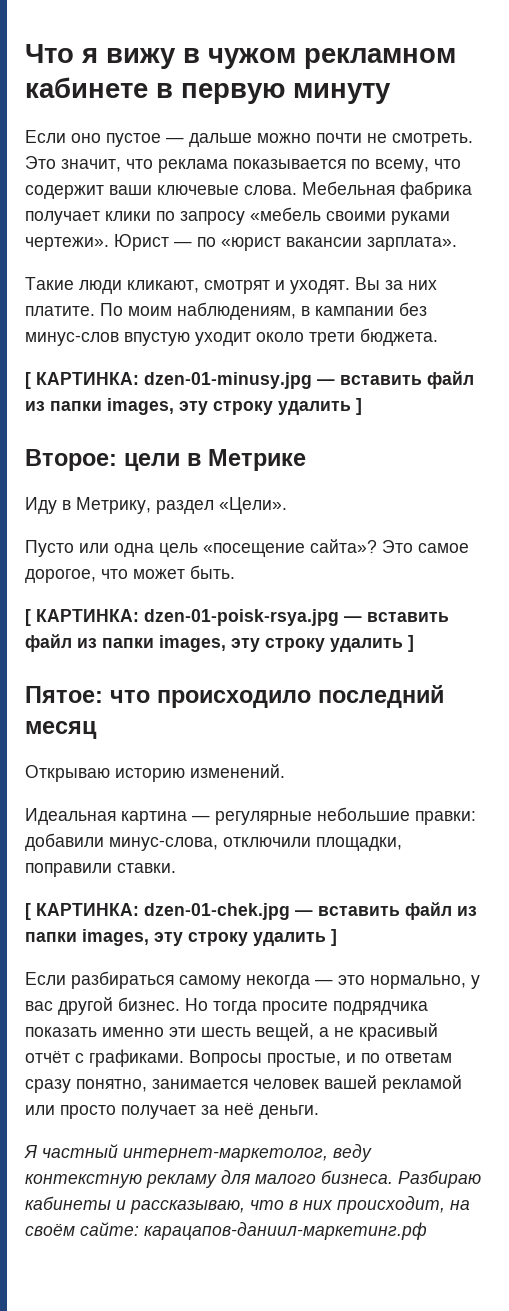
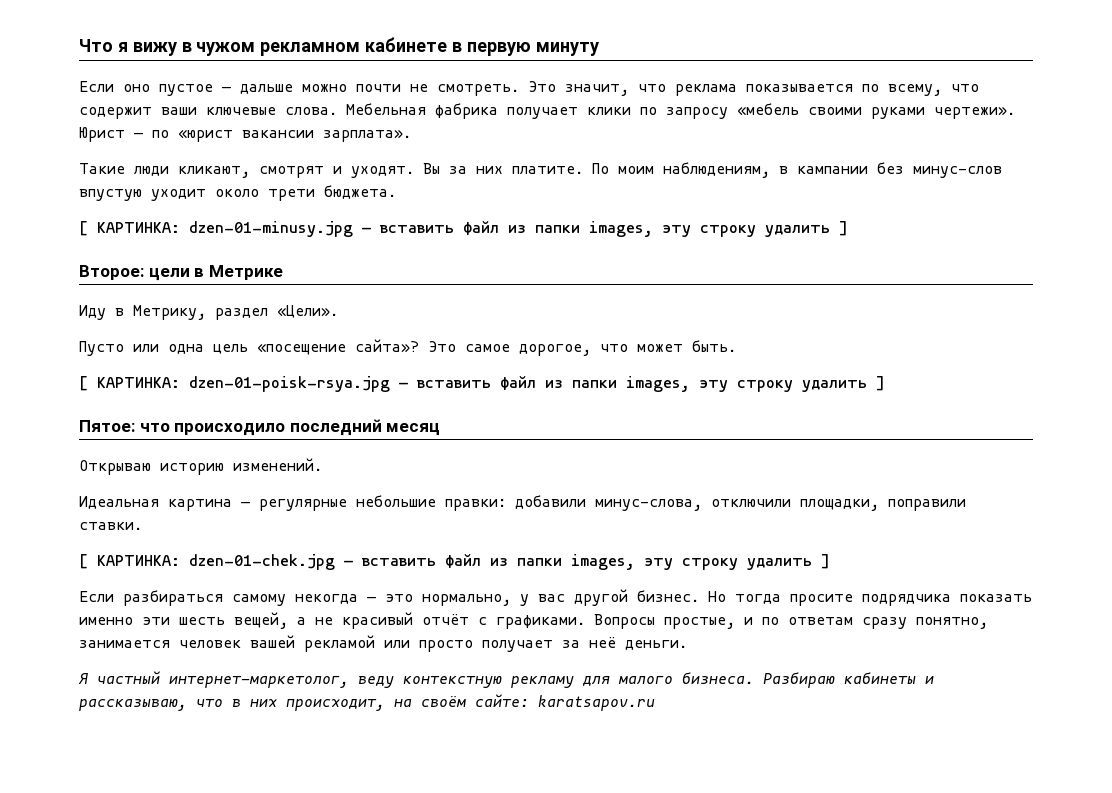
[144,1222,427,1240] карацапов-даниил-маркетинг.рф -> [538,695,655,711] karatsapov.ru

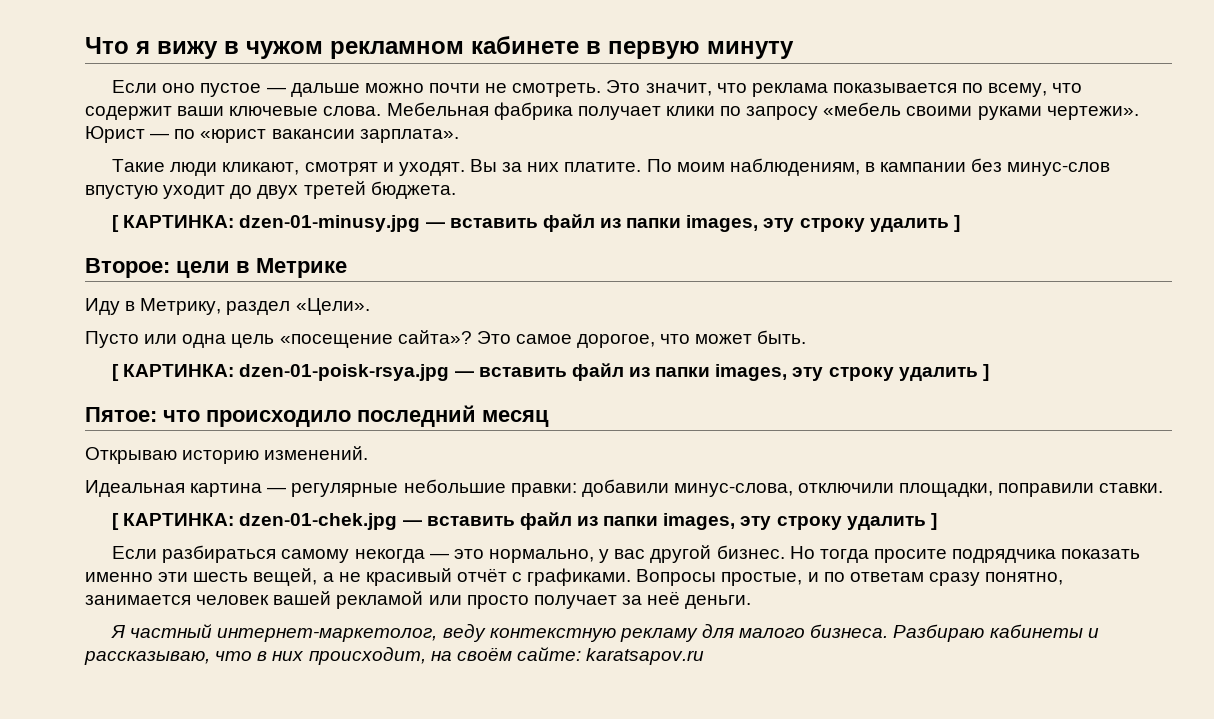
[215,189,315,201] около трети -> [230,181,366,199] до двух третей

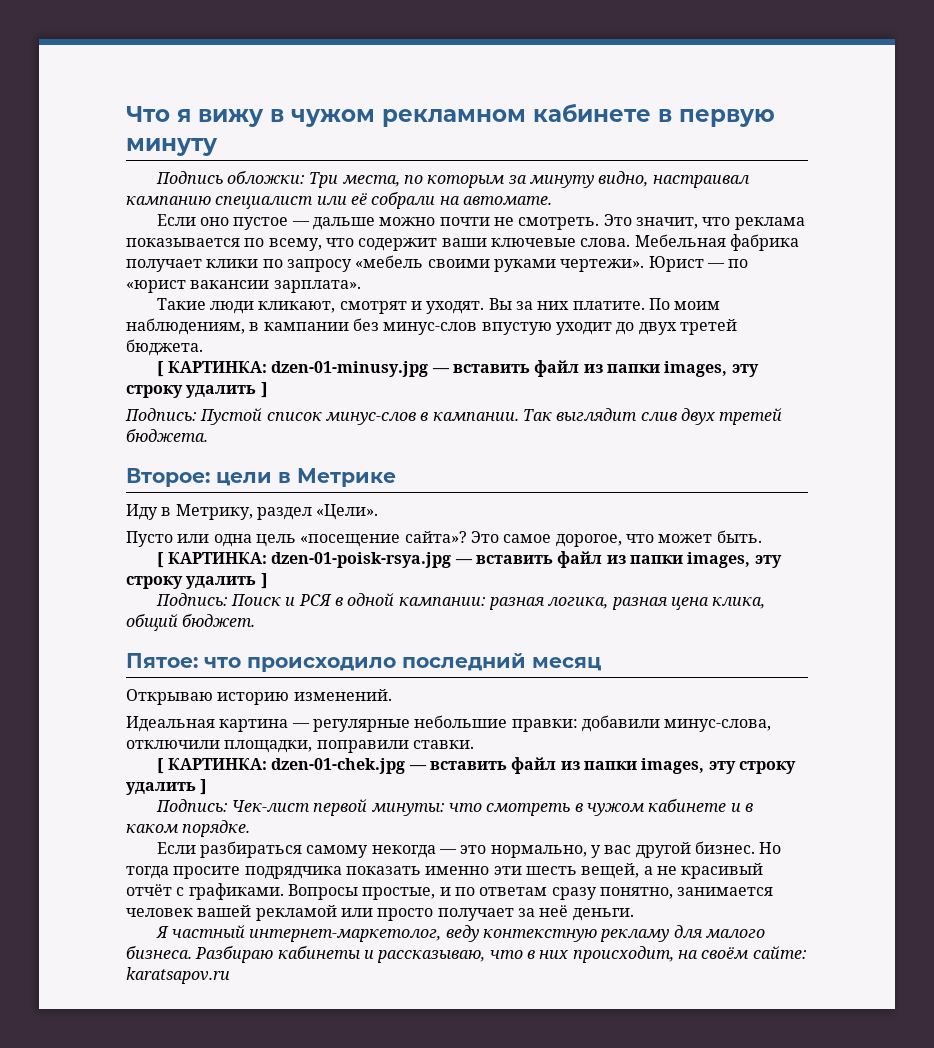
(794, 50) none -> [155,171,750,188] [126,192,552,209] // Подпись обложки: Три места, по которым за минуту видно, настраивал кампанию специалист или её собрали на автомате.
(960, 223) none -> [125,408,783,425] [126,429,208,442] // Подпись: Пустой список минус-слов в кампании. Так выглядит слив двух третей бюджета.
(989, 372) none -> [155,593,766,610] [126,614,256,631] // Подпись: Поиск и РСЯ в одной кампании: разная логика, разная цена клика, общий бюджет.
(937, 521) none -> [155,799,753,816] [126,820,251,837] // Подпись: Чек-лист первой минуты: что смотреть в чужом кабинете и в каком порядке.

